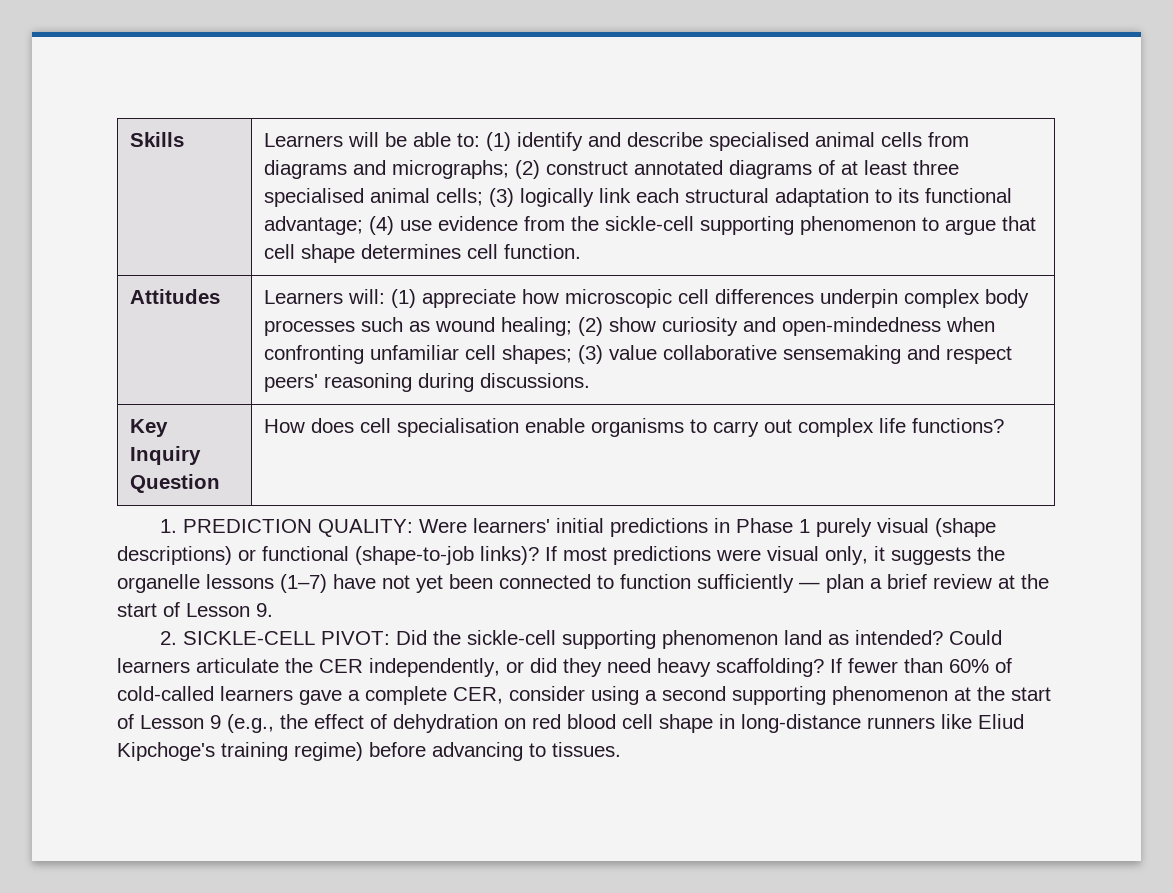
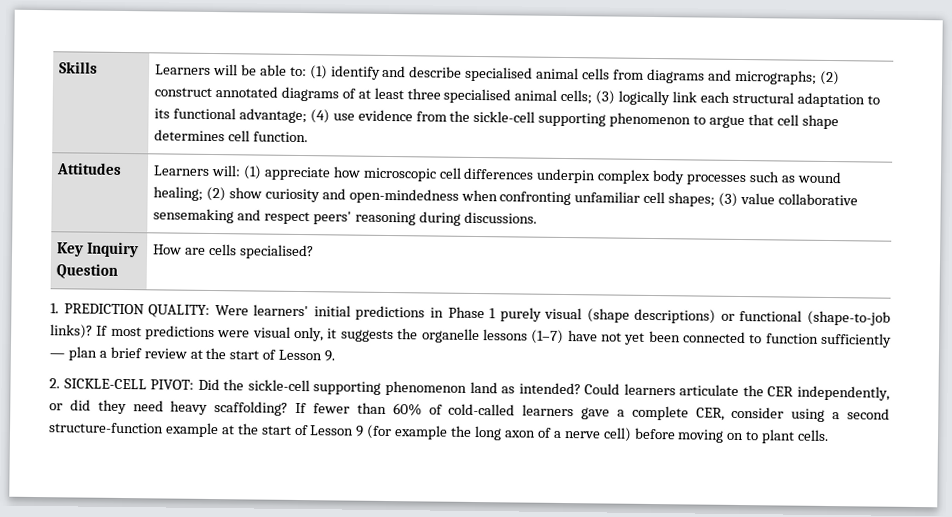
[310,418,1004,437] does cell specialisation enable organisms to carry out complex life functions? -> [184,243,314,260] are cells specialised?
[732,686,948,705] supporting phenomenon -> [49,422,219,438] structure-function example
[227,714,1024,733] [117,742,621,761] (e.g., the effect of dehydration on red blood cell shape in long-distance runners like Eliud Kipchoge's training regime) before advancing to tissues. -> [366,424,830,444] (for example the long axon of a nerve cell) before moving on to plant cells.

